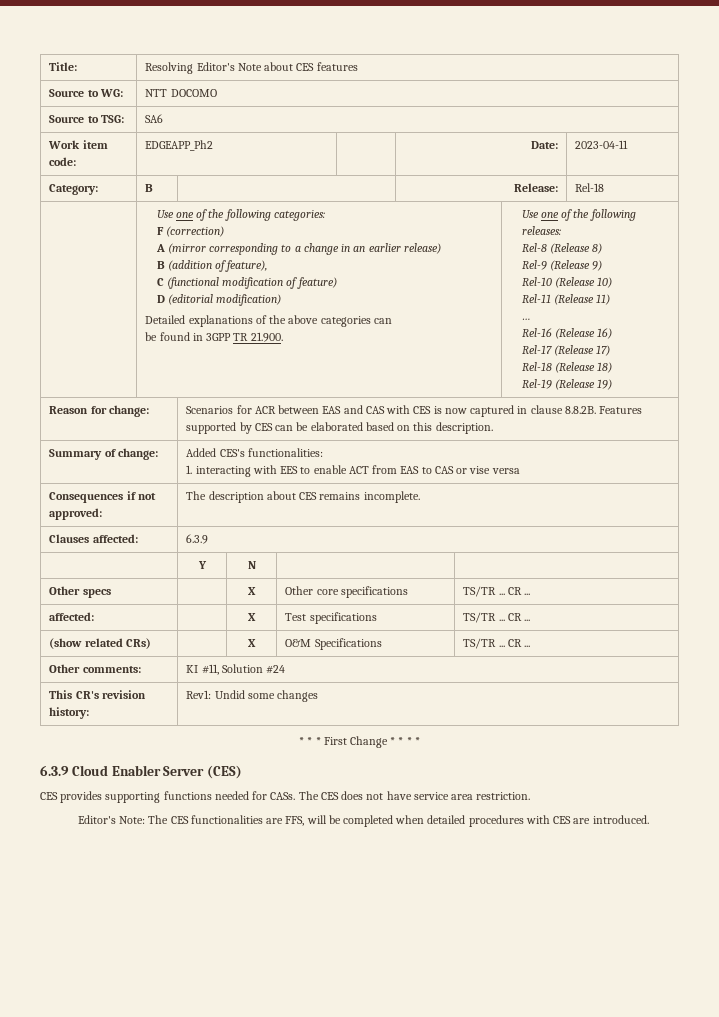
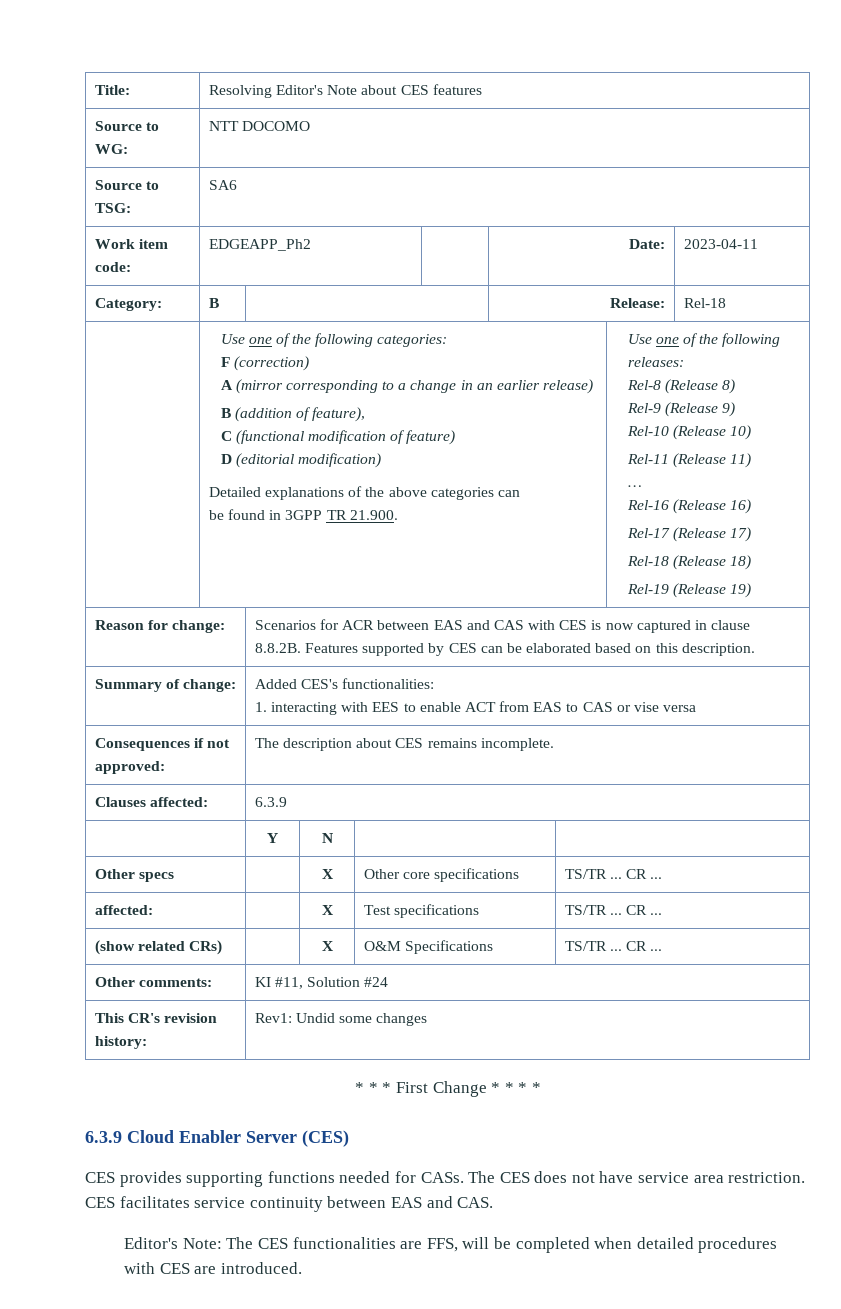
(531, 796) none -> [85,1196,494,1212] CES facilitates service continuity between EAS and CAS.

